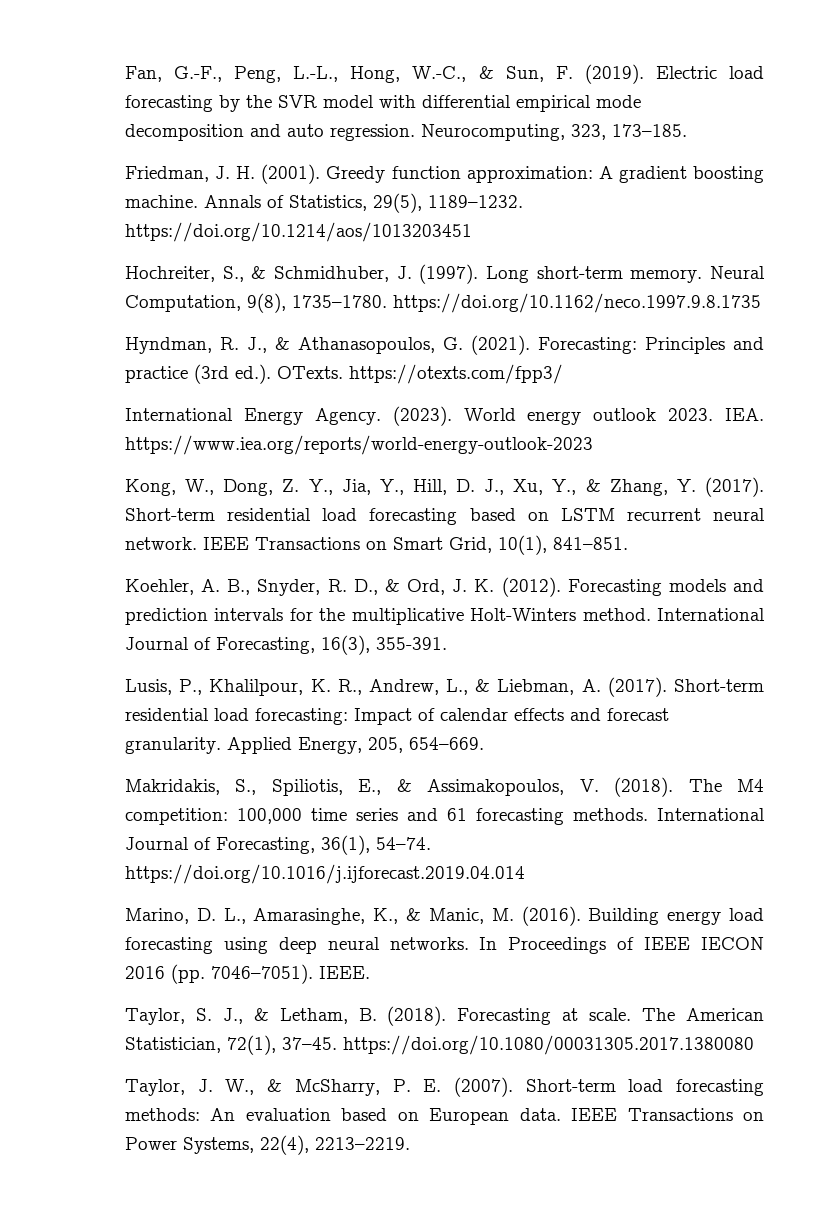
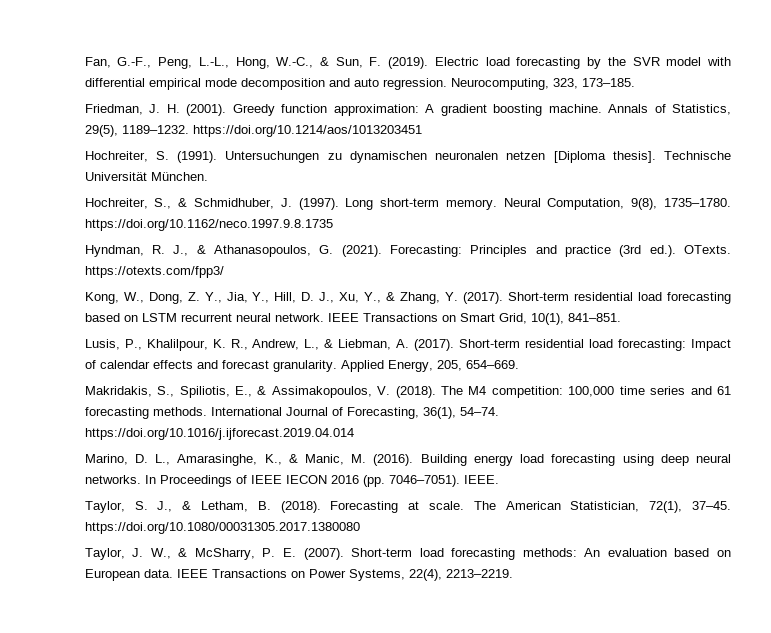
(472, 232) none -> [84,151,731,163] [84,172,208,181] // Hochreiter, S. (1991). Untersuchungen zu dynamischen neuronalen netzen [Diploma thesis]. Technische Universität München.
[124,406,765,426] [124,435,593,455] // International Energy Agency. (2023). World energy outlook 2023. IEA. https://www.iea.org/reports/world-energy-outlook-2023 -> (224, 272) none
[124,577,765,597] [124,608,765,625] [124,635,447,655] // Koehler, A. B., Snyder, R. D., & Ord, J. K. (2012). Forecasting models and prediction intervals for the multiplicative Holt-Winters method. International Journal of Forecasting, 16(3), 355-391. -> (621, 317) none

